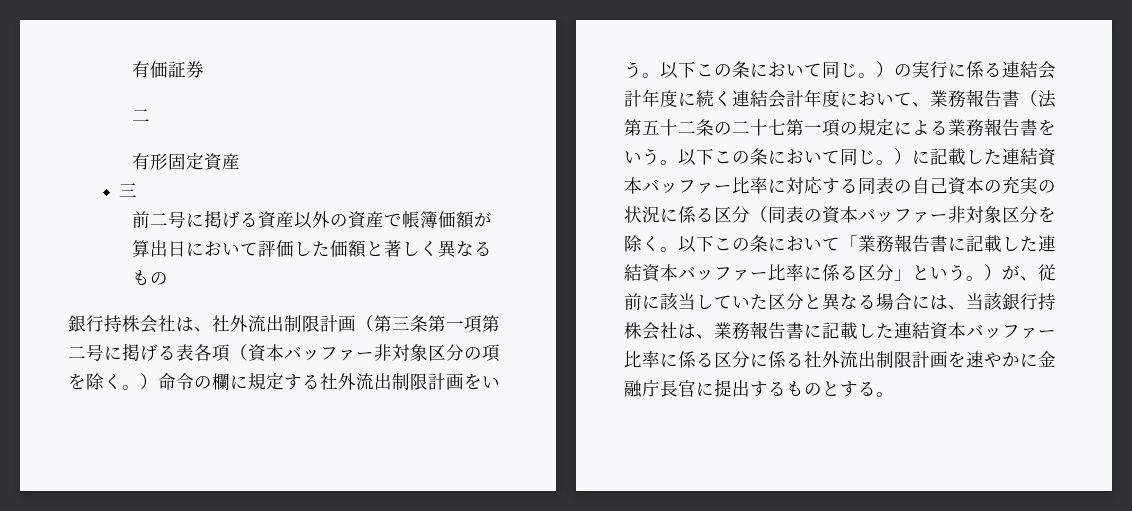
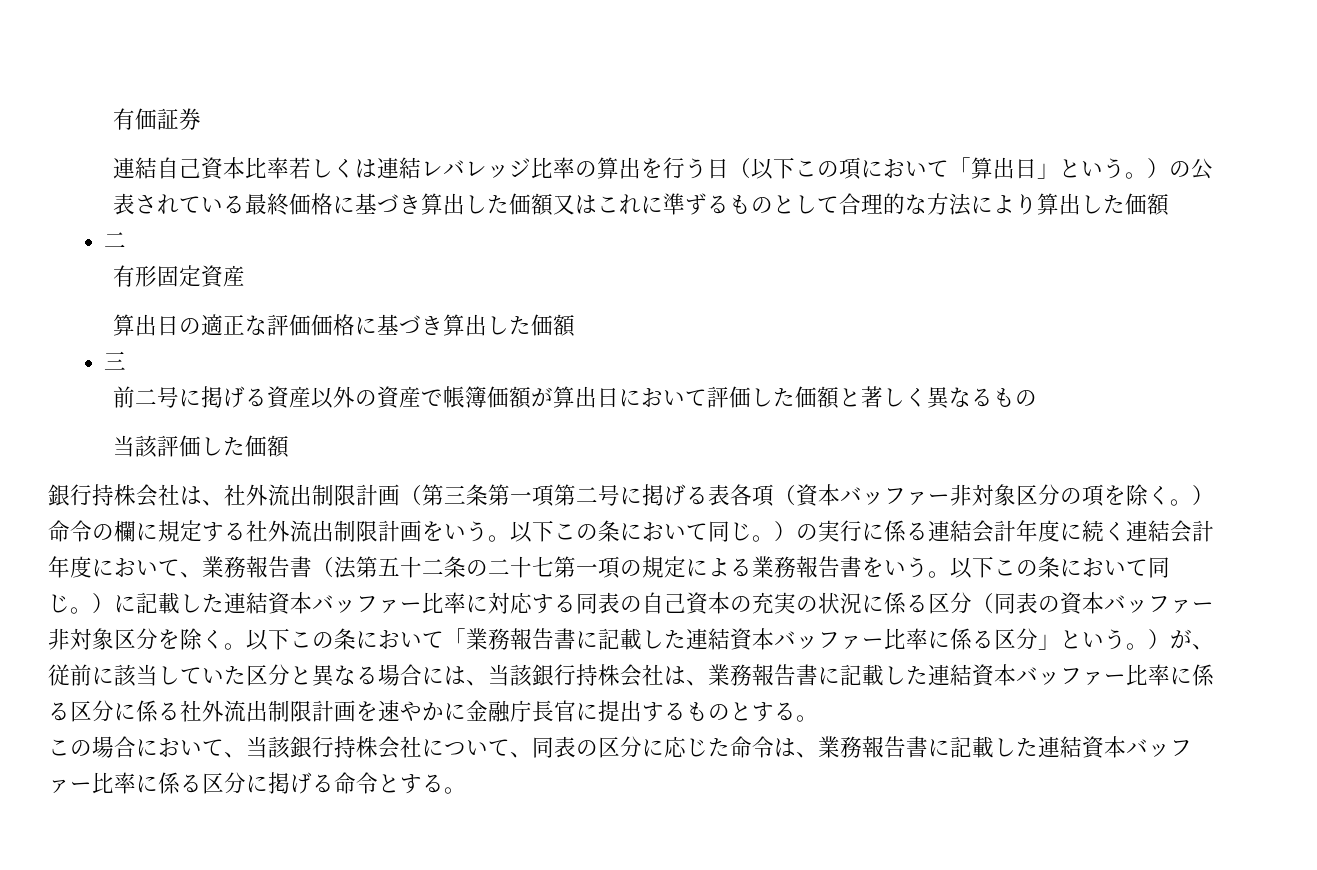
[132,109,151,122] [132,152,241,171] 二 // 有形固定資産 -> [113,157,1214,180] [113,193,1170,216] [104,232,127,248] [113,265,246,288] [113,314,576,337] 連結自己資本比率若しくは連結レバレッジ比率の算出を行う日（以下この項において「算出日」という。）の公表されている最終価格に基づき算出した価額又はこれに準ずるものとして合理的な方法により算出した価額 // 二 // 有形固定資産 // 算出日の適正な評価価格に基づき算出した価額
(169, 278) none -> [113,435,290,458] // 当該評価した価額
(894, 394) none -> [48,736,1192,759] [48,772,466,794] // この場合において、当該銀行持株会社について、同表の区分に応じた命令は、業務報告書に記載した連結資本バッファー比率に係る区分に掲げる命令とする。

